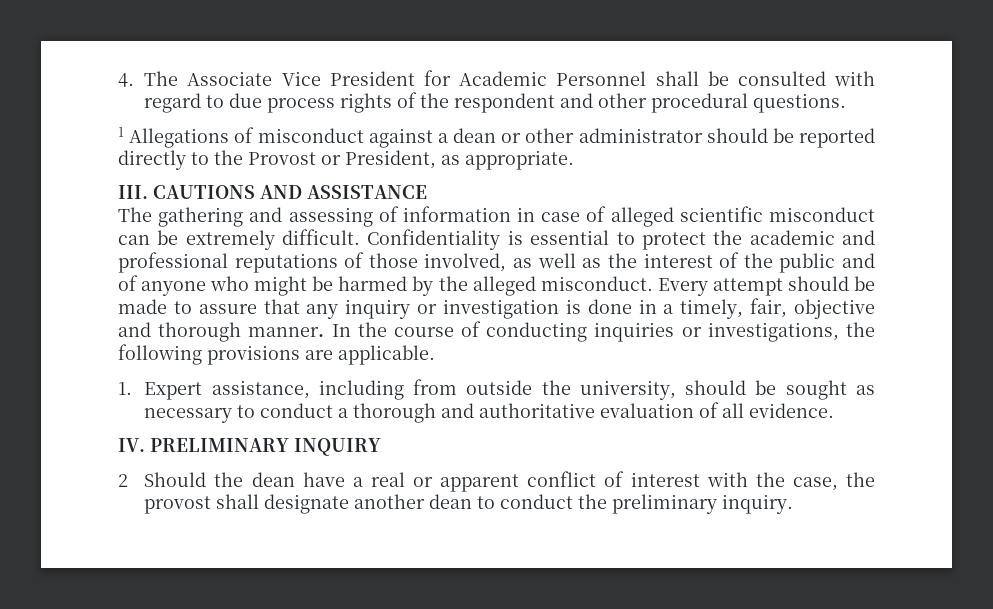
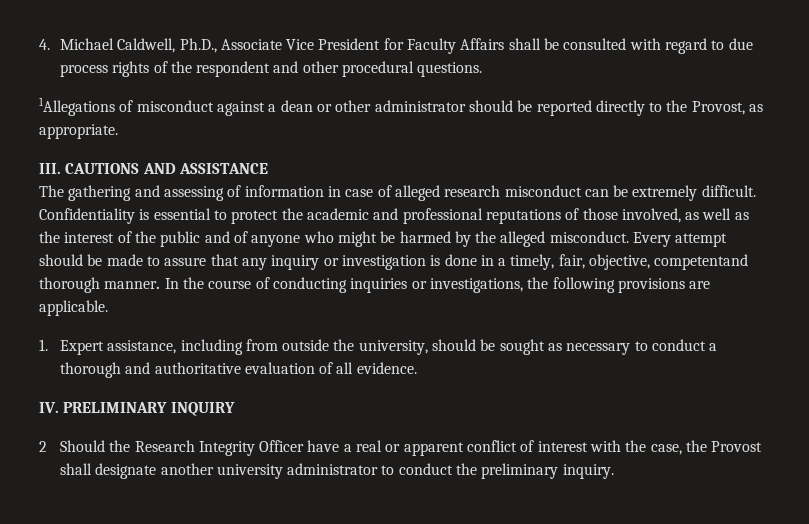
[144,71,179,86] The -> [59,38,217,53] Michael Caldwell, Ph.D.,
[459,71,647,86] Academic Personnel -> [407,38,505,54] Faculty Affairs
[118,127,230,148] 1 Allegations -> [39,97,115,116] 1Allegations
[248,150,436,169] Provost or President, -> [691,101,745,115] Provost,
[679,206,763,222] scientific -> [444,185,501,197] research
[794,299,876,319] [118,322,151,337] objective and -> [589,254,749,270] objective, competentand
[251,472,295,487] dean -> [134,440,305,456] Research Integrity Officer
[144,496,212,514] provost -> [711,441,763,452] Provost
[429,494,473,509] dean -> [216,463,379,479] university administrator

